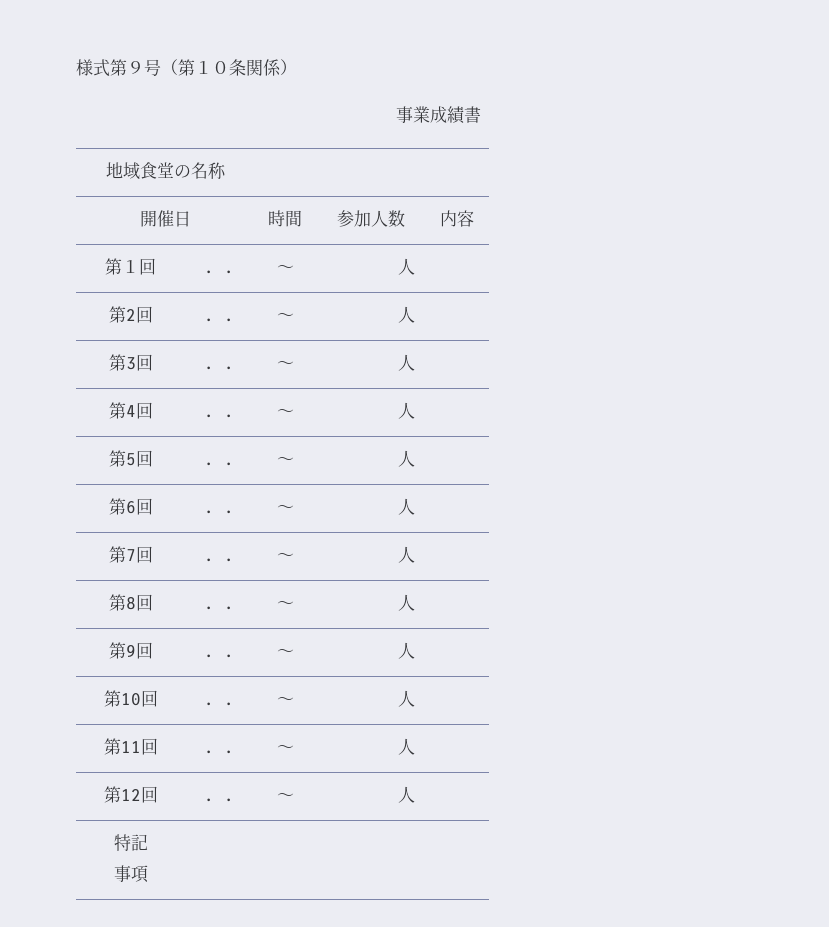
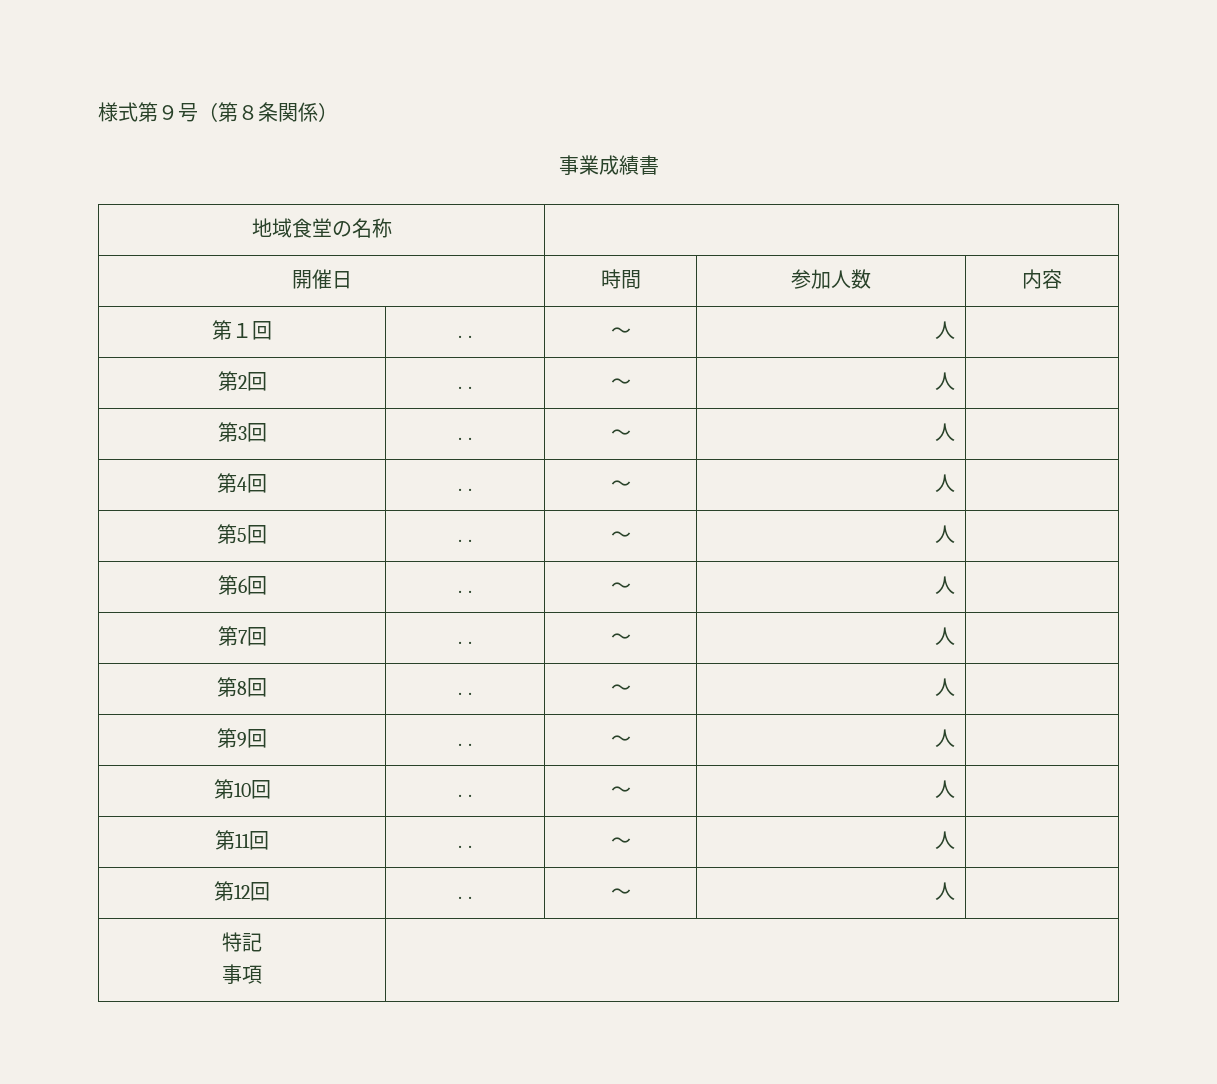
[195,61,229,74] １０ -> [238,105,258,120] ８

